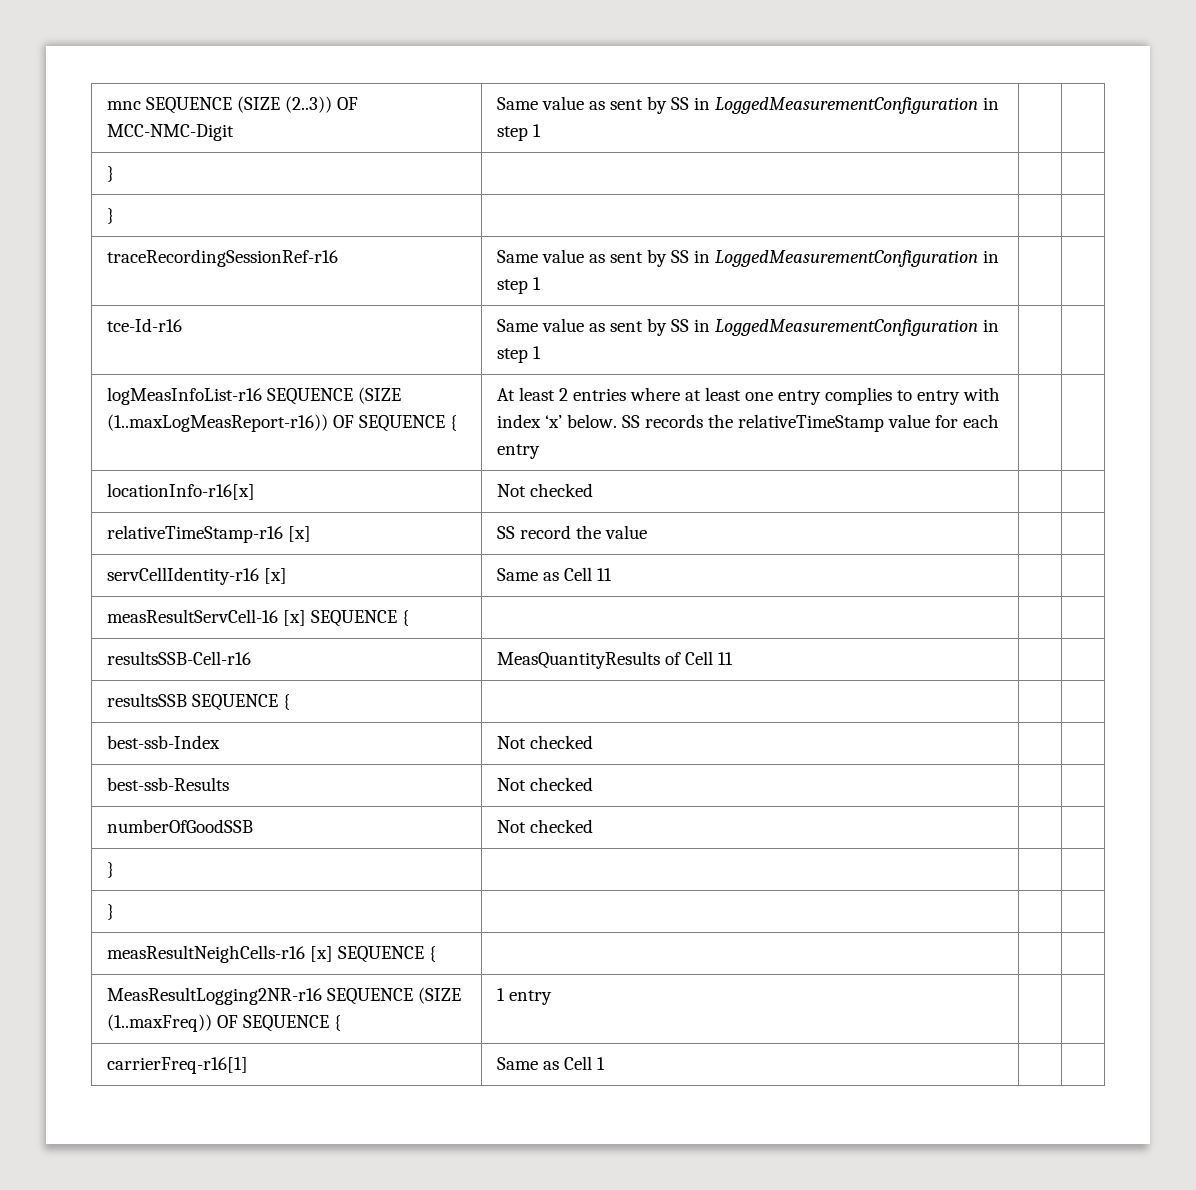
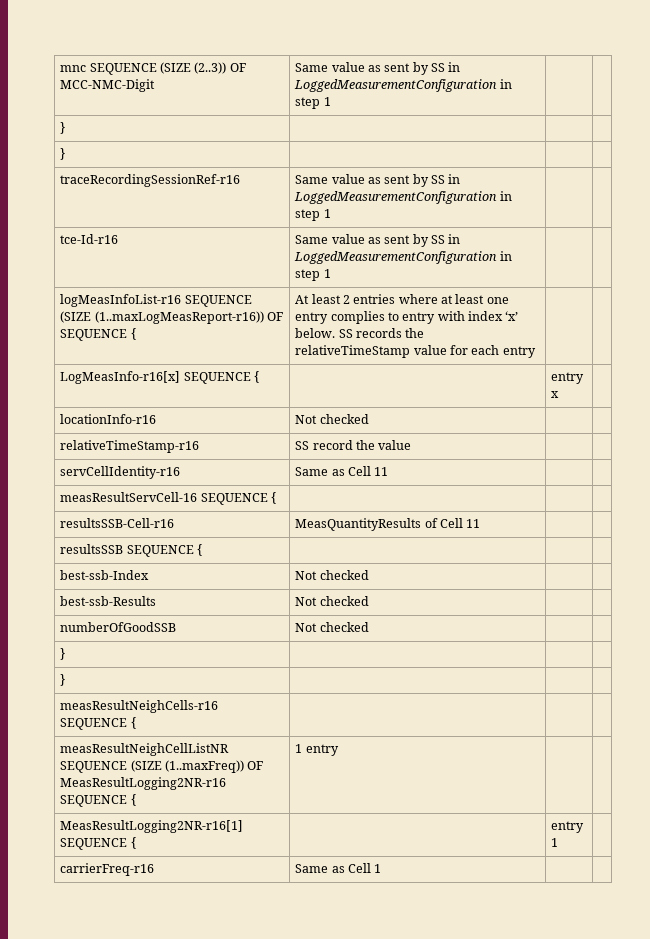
[107,483,256,500] locationInfo-r16[x] -> [60,371,259,384] [551,372,585,384] [551,391,560,398] [60,414,157,424] LogMeasInfo-r16[x] SEQUENCE { | | entry x | // locationInfo-r16
[288,526,312,542] [x] -> (200, 446) none
[264,568,288,584] [x] -> (181, 472) none
[283,610,307,626] [x] -> (198, 497) none
[310,946,437,963] [107,987,323,1005] [x] SEQUENCE { | | | // MeasResultLogging2NR-r16 -> [60,717,136,730] [60,743,230,756] SEQUENCE { | | | // measResultNeighCellListNR
[243,1015,342,1032] [497,988,553,1005] [107,1057,249,1074] SEQUENCE { | 1 entry | | // carrierFreq-r16[1] -> [60,777,227,790] [60,794,136,807] [295,744,339,756] [60,820,244,833] [60,837,136,850] [551,821,585,833] [551,838,559,847] [60,863,155,876] MeasResultLogging2NR-r16 SEQUENCE { | 1 entry | | // MeasResultLogging2NR-r16[1] SEQUENCE { | | entry 1 | // carrierFreq-r16

